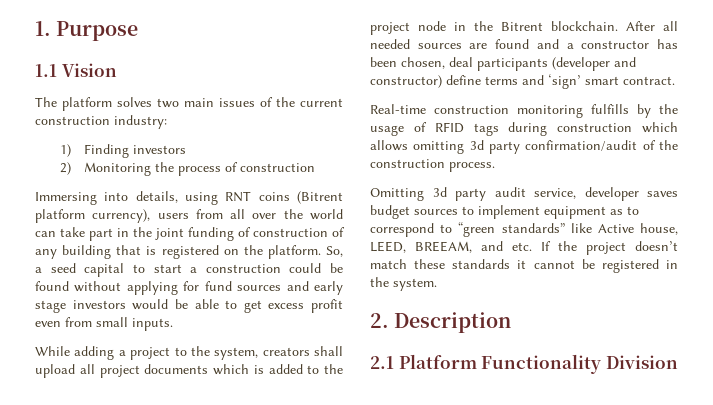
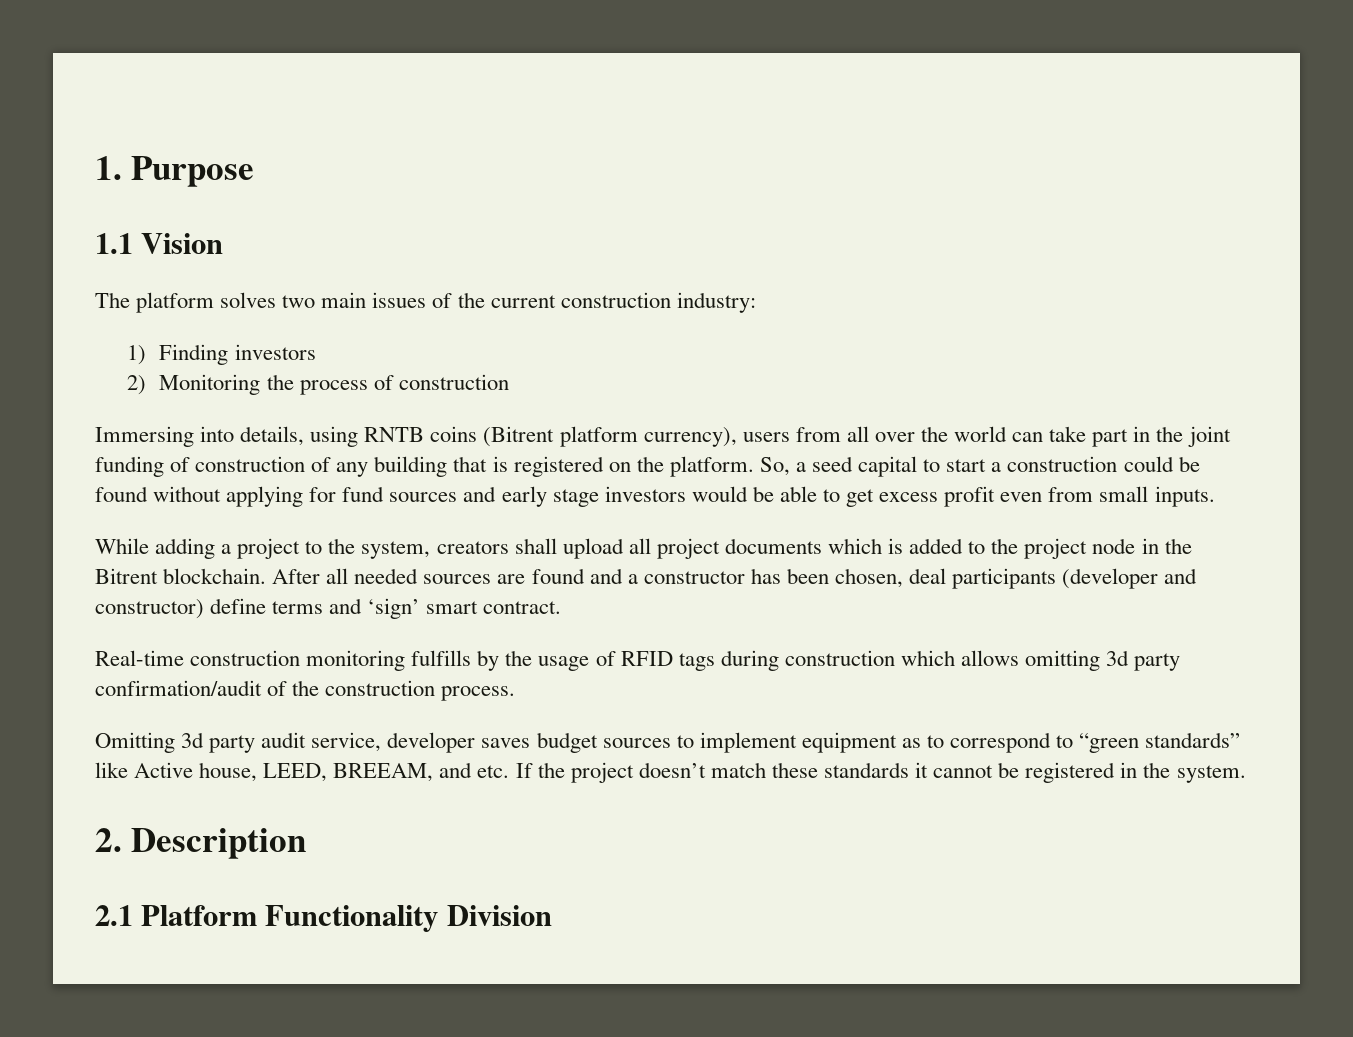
[225,191,252,202] RNT -> [364,427,425,442] RNTB

